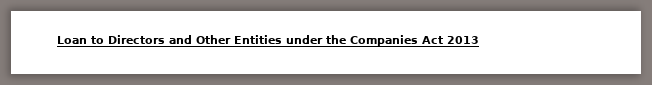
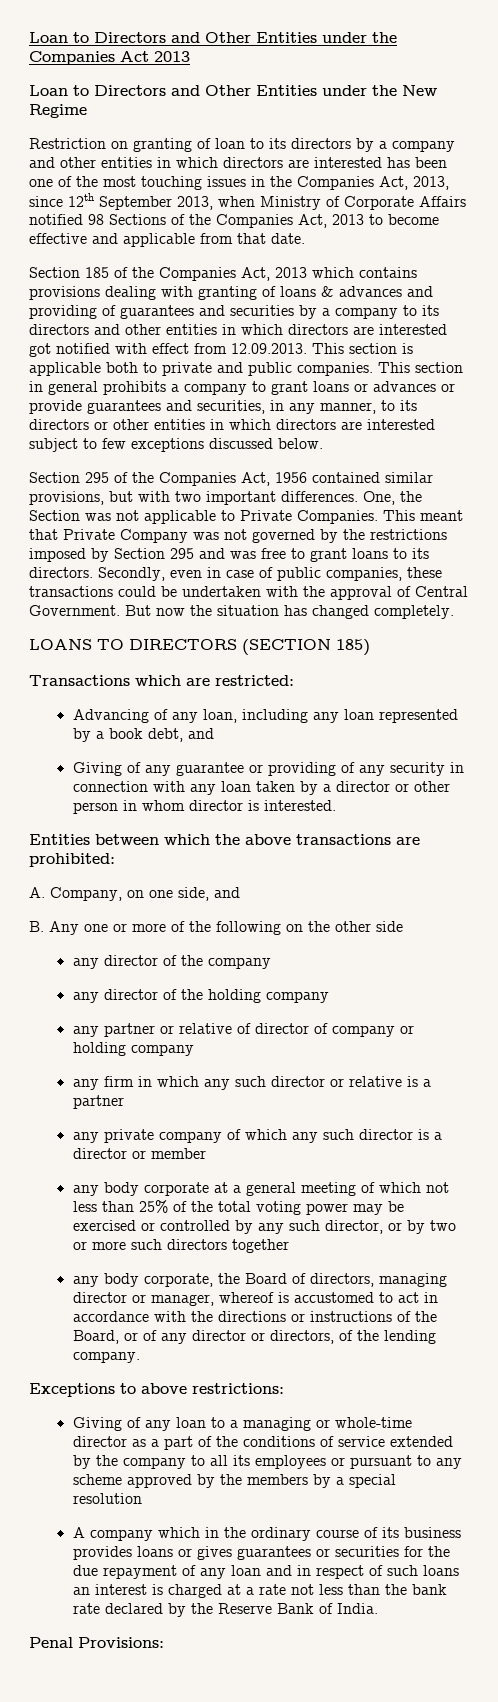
(479, 40) none -> [29,85,437,96] [29,104,87,118] [29,138,455,152] [29,157,447,168] [29,176,449,190] [29,193,466,210] [29,214,439,228] [29,233,305,247] [29,267,417,281] [29,286,433,300] [29,305,439,319] [29,324,447,335] [29,343,413,357] [29,362,463,376] [29,381,455,395] [29,400,417,414] [29,419,435,430] [29,438,323,452] [29,472,433,486] [29,491,422,505] [29,510,463,524] [29,529,447,543] [29,548,429,562] [29,567,442,581] [29,586,468,600] [29,605,454,619] [29,639,370,656] [29,675,294,686] [72,709,458,723] [72,728,214,742] [72,762,464,776] [72,781,450,795] [72,800,336,814] [29,834,420,845] [29,853,115,867] [29,887,240,901] [29,921,403,935] [72,955,271,969] [72,989,329,1003] [72,1023,414,1037] [72,1042,194,1056] [72,1076,431,1090] [72,1095,124,1109] [72,1129,442,1143] [72,1148,206,1159] [72,1182,449,1196] [72,1200,404,1215] [72,1220,456,1234] [72,1239,289,1253] [72,1273,447,1287] [72,1292,438,1306] [72,1311,437,1322] [72,1330,436,1344] [72,1351,140,1363] [29,1383,284,1397] [72,1417,412,1431] [72,1436,453,1450] [72,1455,462,1469] [72,1474,396,1488] [72,1493,142,1504] [72,1527,461,1541] [72,1546,450,1560] [72,1565,459,1579] [72,1584,447,1598] [72,1603,378,1617] [29,1637,164,1648] // Loan to Directors and Other Entities under the New Regime // Restriction on granting of loan to its directors by a company and other entities in which directors are interested has been one of the most touching issues in the Companies Act, 2013, since 12th September 2013, when Ministry of Corporate Affairs notified 98 Sections of the Companies Act, 2013 to become effective and applicable from that date. // Section 185 of the Companies Act, 2013 which contains provisions dealing with granting of loans & advances and providing of guarantees and securities by a company to its directors and other entities in which directors are interested got notified with effect from 12.09.2013. This section is applicable both to private and public companies. This section in general prohibits a company to grant loans or advances or provide guarantees and securities, in any manner, to its directors or other entities in which directors are interested subject to few exceptions discussed below. // Section 295 of the Companies Act, 1956 contained similar provisions, but with two important differences. One, the Section was not applicable to Private Companies. This meant that Private Company was not governed by the restrictions imposed by Section 295 and was free to grant loans to its directors. Secondly, even in case of public companies, these transactions could be undertaken with the approval of Central Government. But now the situation has changed completely. // LOANS TO DIRECTORS (SECTION 185) // Transactions which are restricted: // Advancing of any loan, including any loan represented by a book debt, and // Giving of any guarantee or providing of any security in connection with any loan taken by a director or other person in whom director is interested. // Entities between which the above transactions are prohibited: // A. Company, on one side, and // B. Any one or more of the following on the other side // any director of the company // any director of the holding company // any partner or relative of director of company or holding company // any firm in which any such director or relative is a partner // any private company of which any such director is a director or member // any body corporate at a general meeting of which not less than 25% of the total voting power may be exercised or controlled by any such director, or by two or more such directors together // any body corporate, the Board of directors, managing director or manager, whereof is accustomed to act in accordance with the directions or instructions of the Board, or of any director or directors, of the lending company. // Exceptions to above restrictions: // Giving of any loan to a managing or whole-time director as a part of the conditions of service extended by the company to all its employees or pursuant to any scheme approved by the members by a special resolution // A company which in the ordinary course of its business provides loans or gives guarantees or securities for the due repayment of any loan and in respect of such loans an interest is charged at a rate not less than the bank rate declared by the Reserve Bank of India. // Penal Provisions:

